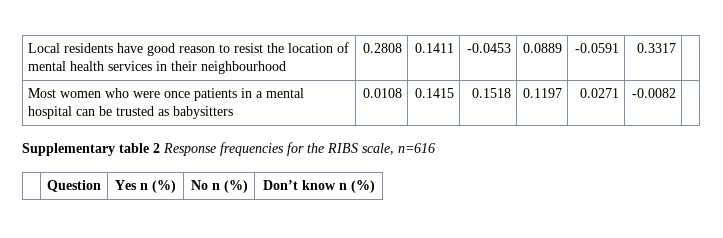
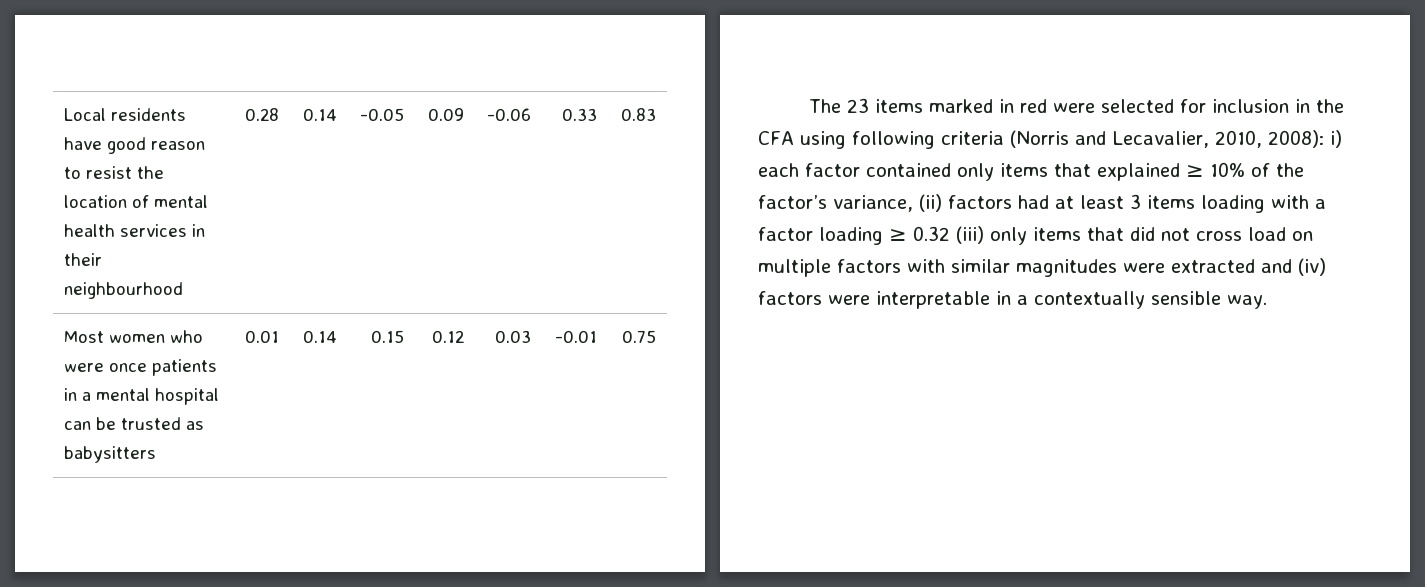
[363,43,403,53] [415,43,455,53] [467,43,512,53] [523,43,563,53] [575,43,620,53] [637,43,677,53] 0.2808 | 0.1411 | -0.0453 | 0.0889 | -0.0591 | 0.3317 | -> [244,108,279,121] [302,108,337,121] [359,108,404,121] [427,108,464,121] [486,108,531,121] [561,108,597,121] [620,108,656,121] 0.28 | 0.14 | -0.05 | 0.09 | -0.06 | 0.33 | 0.83
[363,88,403,98] [415,88,455,98] [472,88,512,98] [523,88,563,98] [580,88,620,98] [632,88,677,98] [22,142,435,156] [47,180,101,192] [115,180,176,193] [190,180,248,193] [262,180,375,193] 0.0108 | 0.1415 | 0.1518 | 0.1197 | 0.0271 | -0.0082 | // Supplementary table 2 Response frequencies for the RIBS scale, n=616 // | Question | Yes n (%) | No n (%) | Don’t know n (%) -> [244,330,279,343] [302,330,337,343] [370,330,404,343] [431,330,464,343] [494,330,531,343] [554,330,597,343] [621,330,656,343] [808,98,1344,113] [758,130,1342,149] [758,162,1304,181] [758,194,1326,213] [758,226,1313,245] [758,258,1326,277] [758,291,1267,309] 0.01 | 0.14 | 0.15 | 0.12 | 0.03 | -0.01 | 0.75 // The 23 items marked in red were selected for inclusion in the CFA using following criteria (Norris and Lecavalier, 2010, 2008): i) each factor contained only items that explained ≥ 10% of the factor’s variance, (ii) factors had at least 3 items loading with a factor loading ≥ 0.32 (iii) only items that did not cross load on multiple factors with similar magnitudes were extracted and (iv) factors were interpretable in a contextually sensible way.

